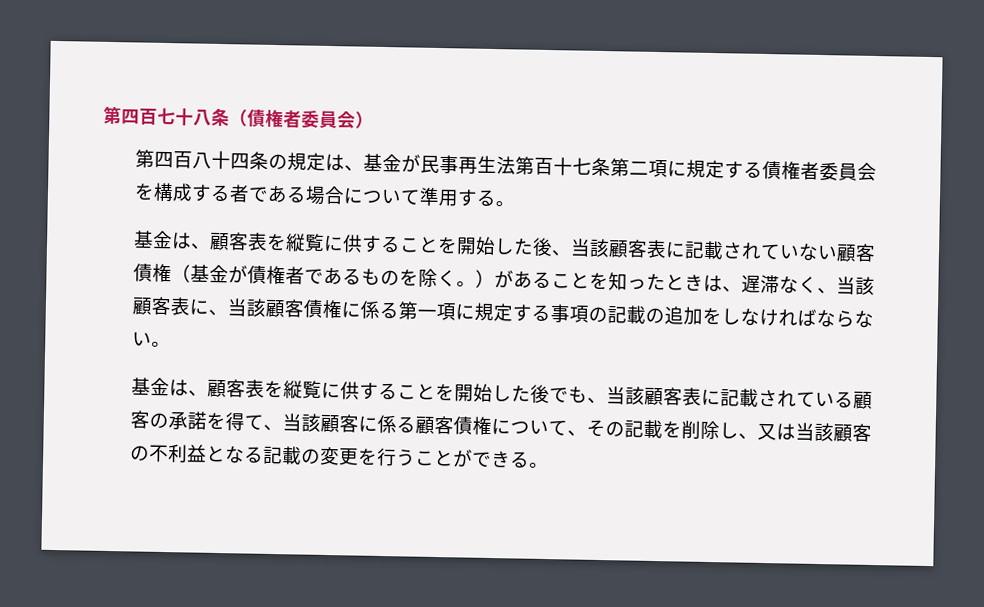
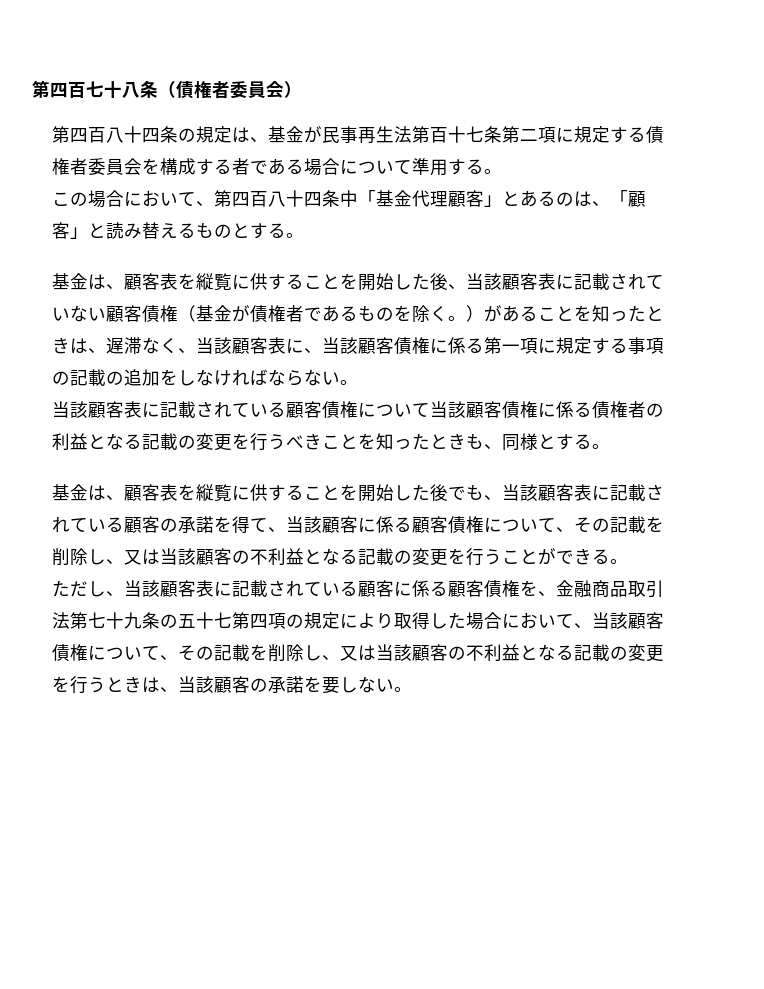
(516, 204) none -> [51,190,646,208] [51,222,304,239] // この場合において、第四百八十四条中「基金代理顧客」とあるのは、「顧客」と読み替えるものとする。
(172, 344) none -> [51,401,664,418] [51,433,610,451] // 当該顧客表に記載されている顧客債権について当該顧客債権に係る債権者の利益となる記載の変更を行うべきことを知ったときも、同様とする。
(550, 465) none -> [51,580,664,598] [51,612,664,630] [51,644,664,662] [51,676,412,694] // ただし、当該顧客表に記載されている顧客に係る顧客債権を、金融商品取引法第七十九条の五十七第四項の規定により取得した場合において、当該顧客債権について、その記載を削除し、又は当該顧客の不利益となる記載の変更を行うときは、当該顧客の承諾を要しない。

